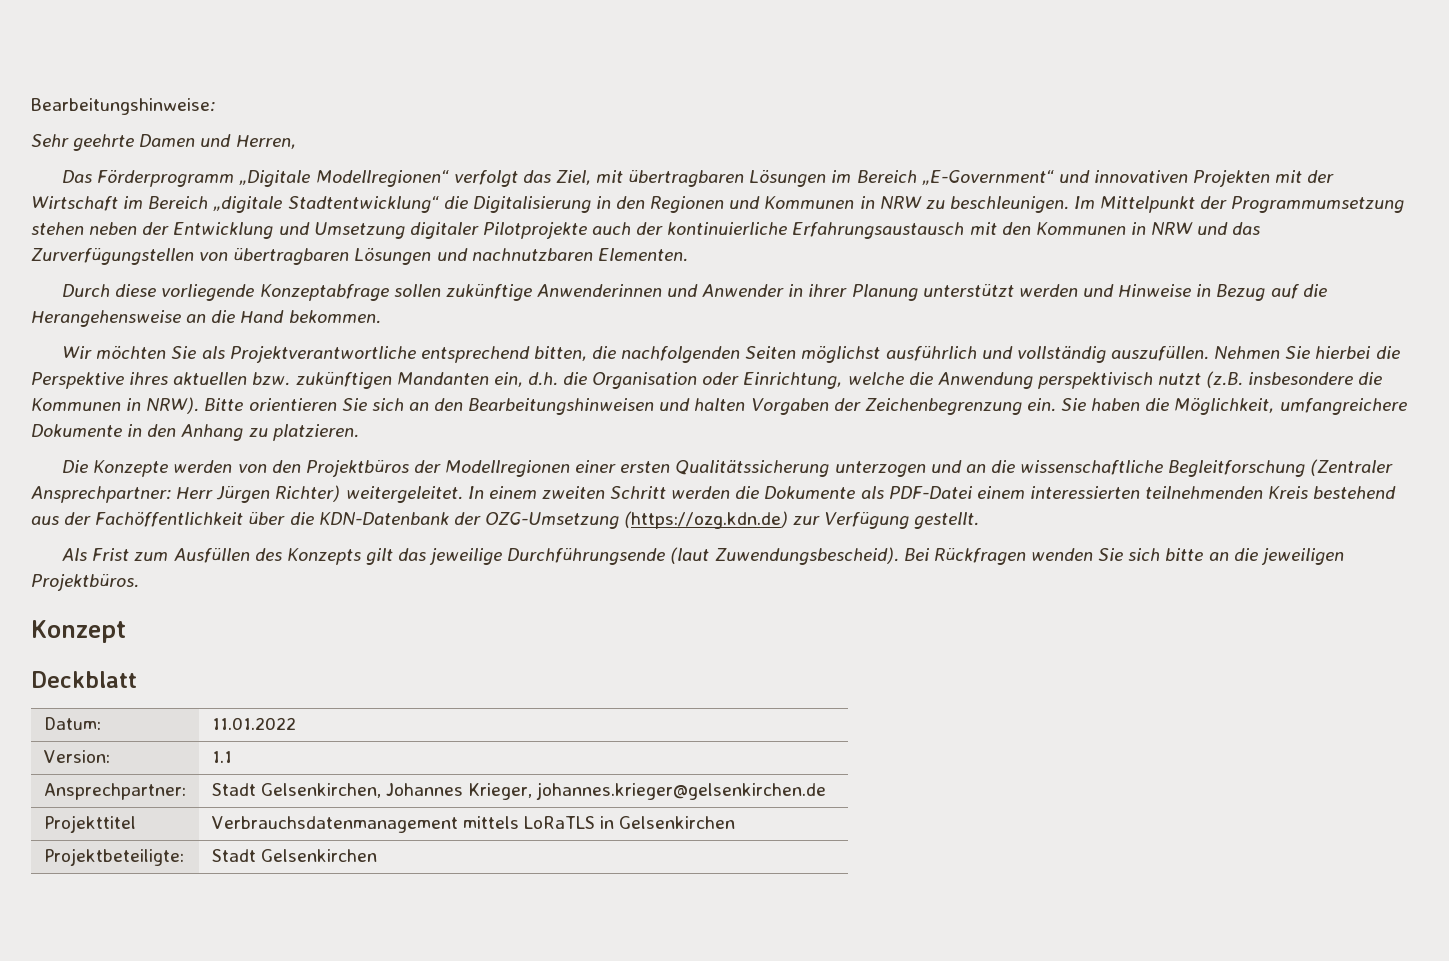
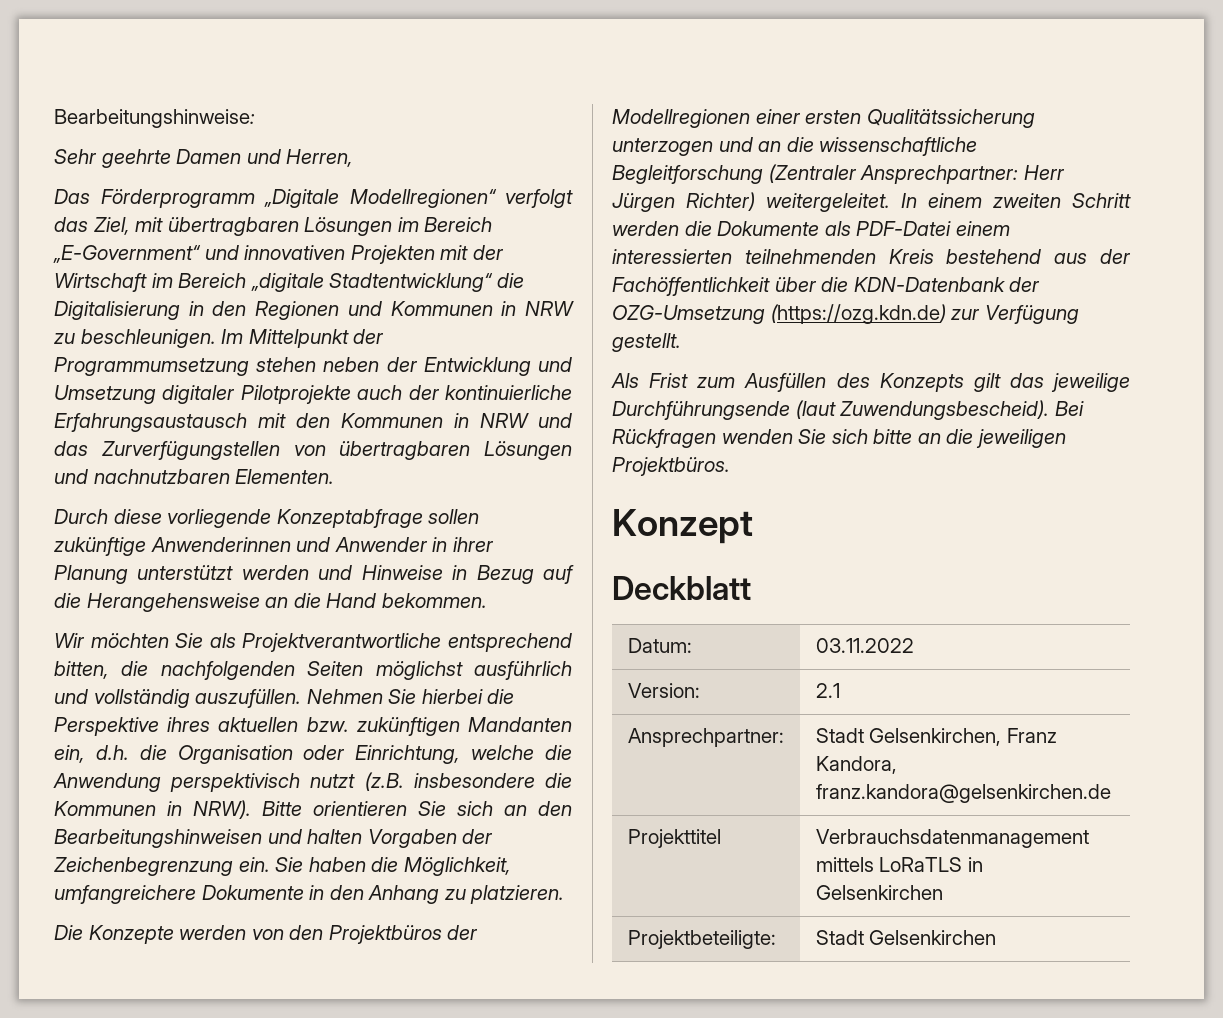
[211,717,296,730] 11.01.2022 -> [815,638,914,653] 03.11.2022
[211,751,232,763] 1.1 -> [815,683,840,698] 2.1
[386,782,827,800] Johannes Krieger, johannes.krieger@gelsenkirchen.de -> [1006,728,1057,743] [815,756,897,774] [815,784,1111,803] Franz Kandora, franz.kandora@gelsenkirchen.de

